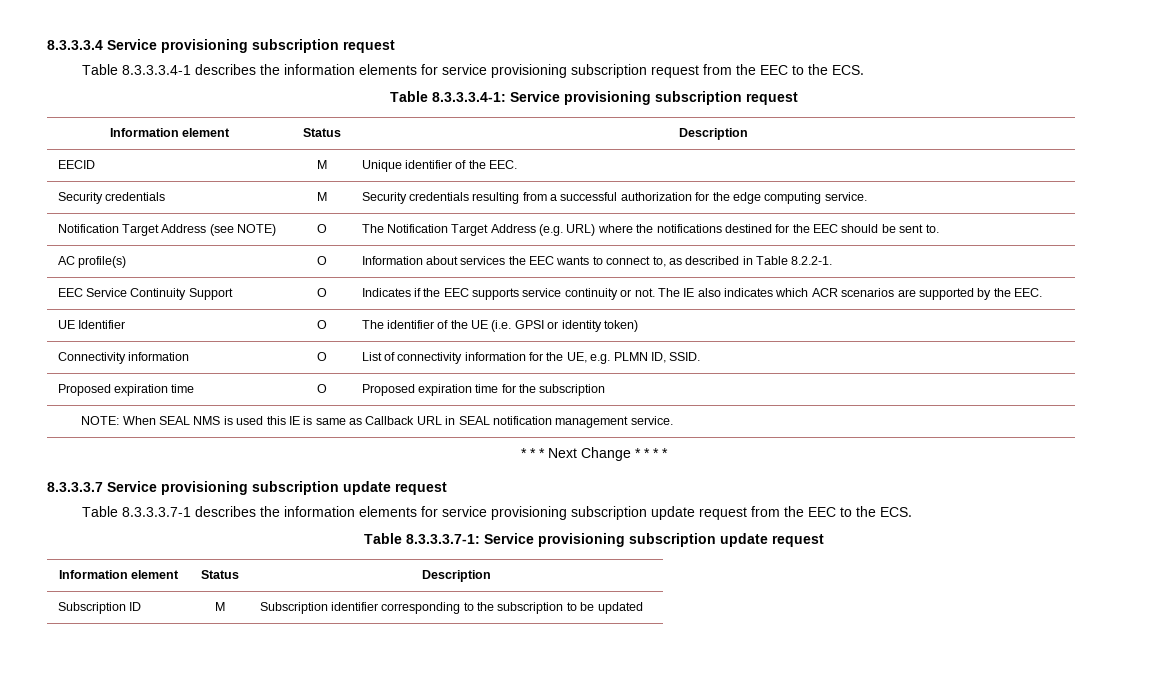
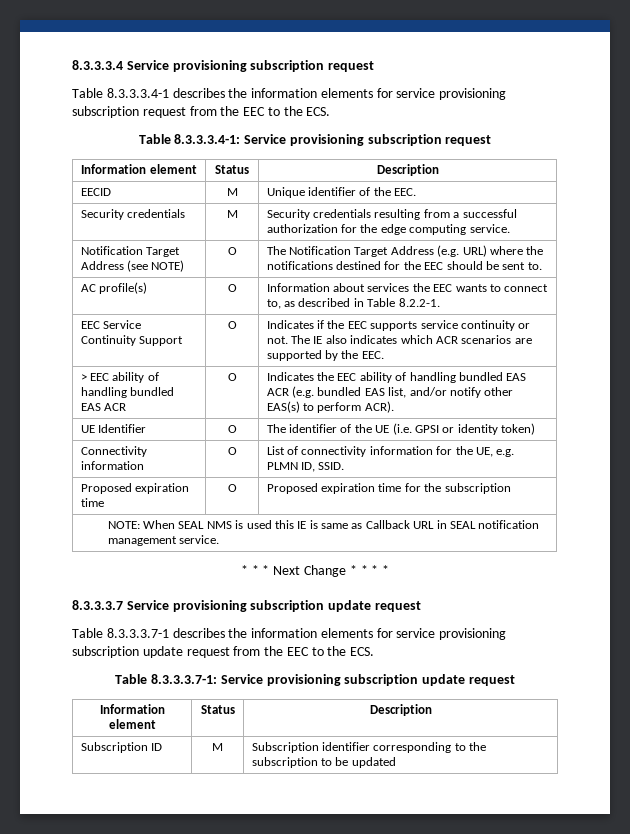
(1043, 292) none -> [80,372,159,383] [80,387,175,398] [80,403,127,411] [227,373,237,381] [266,372,527,383] [266,386,514,398] [266,401,394,413] // > EEC ability of handling bundled EAS ACR | O | Indicates the EEC ability of handling bundled EAS ACR (e.g. bundled EAS list, and/or notify other EAS(s) to perform ACR).

